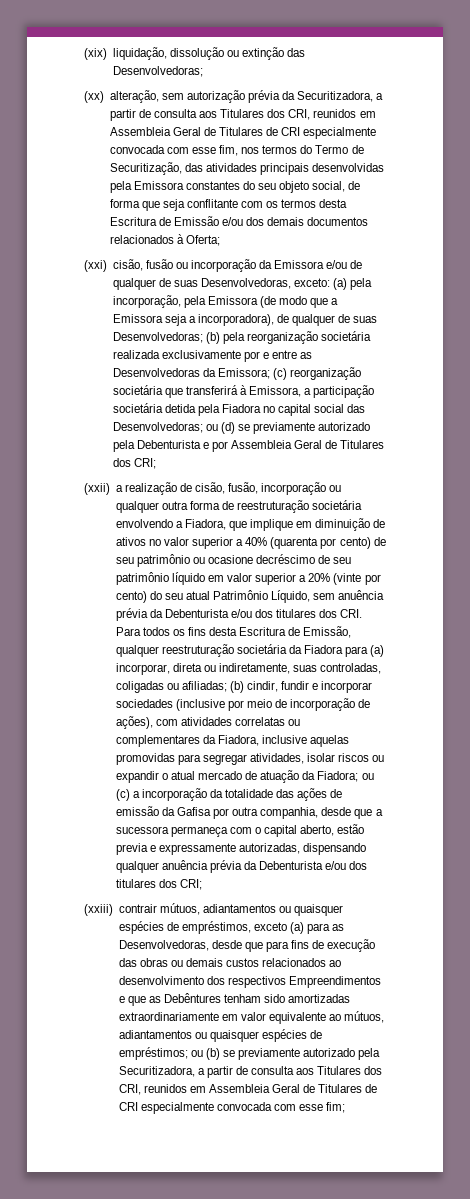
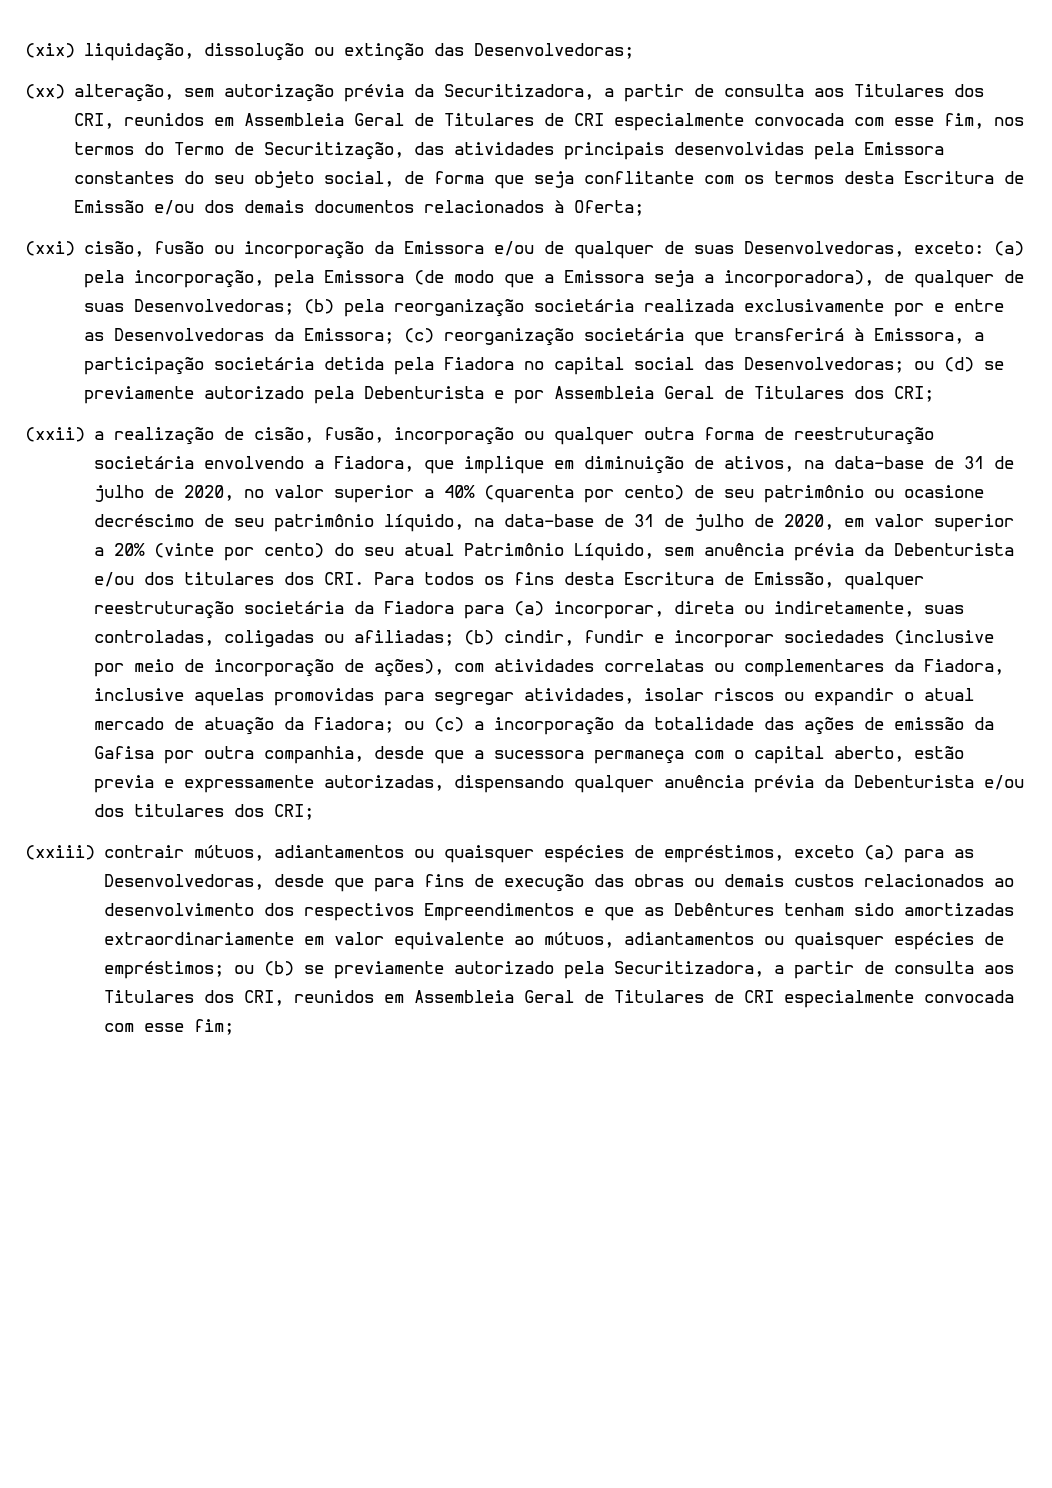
[115,537,146,546] ativos -> [723,456,1014,472] [93,485,234,502] ativos, na data-base de 31 de julho de 2020,
[171,572,205,585] líquido -> [383,514,834,532] líquido, na data-base de 31 de julho de 2020,

